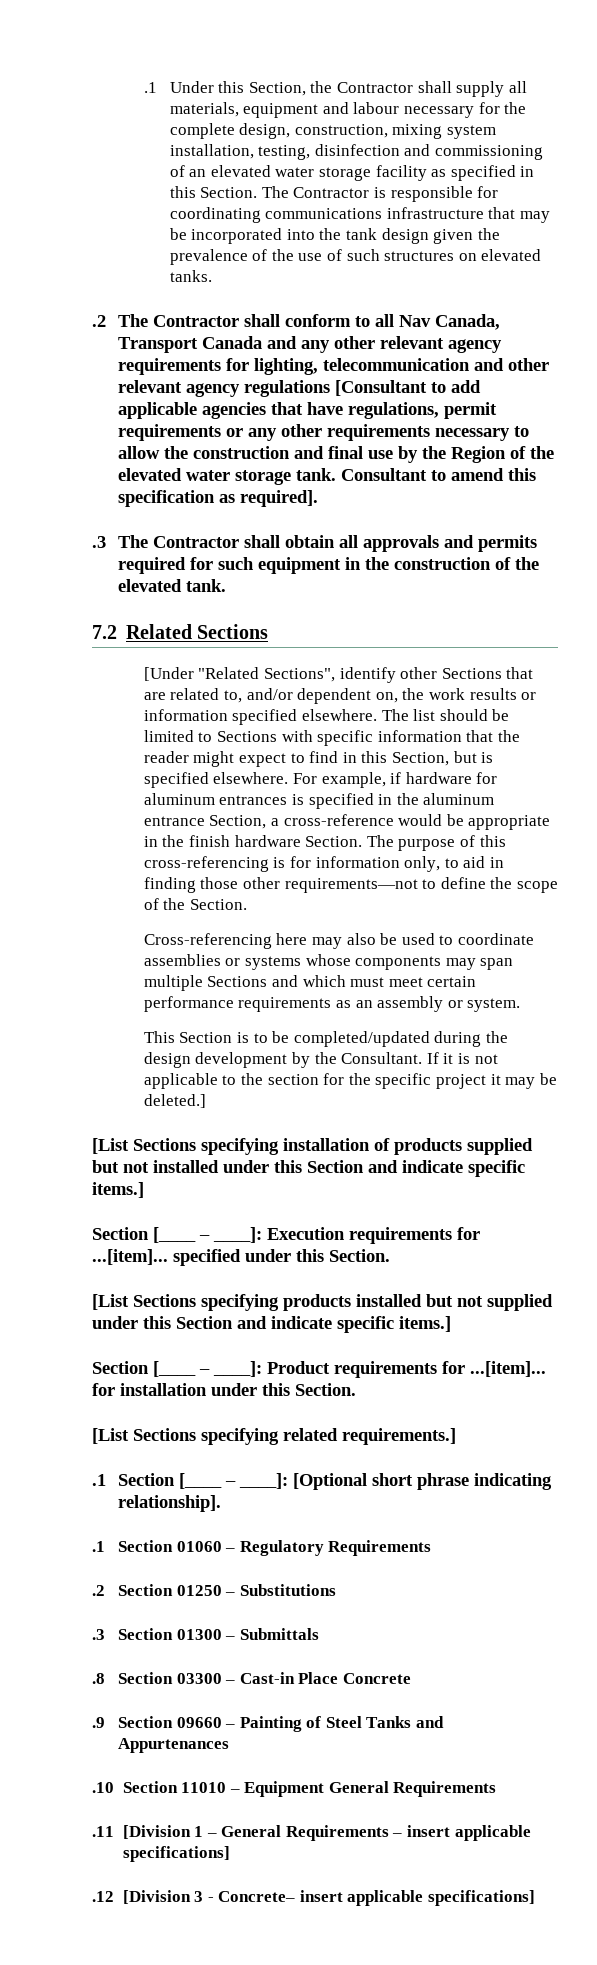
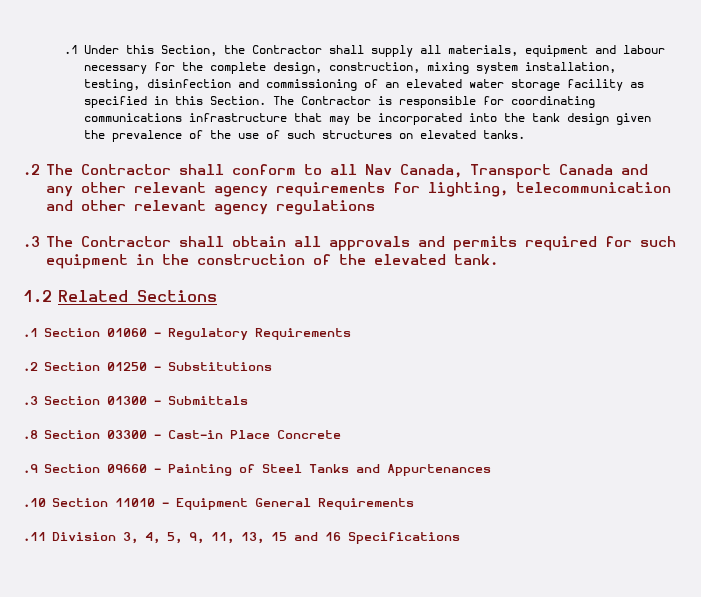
[334,380,481,396] [117,402,497,419] [117,424,529,441] [117,446,554,463] [117,468,536,485] [117,490,318,507] [Consultant to add applicable agencies that have regulations, permit requirements or any other requirements necessary to allow the construction and final use by the Region of the elevated water storage tank. Consultant to amend this specification as required]. -> (375, 207) none
[92,625,117,639] 7.2 -> [23,290,52,303] 1.2
[143,667,534,683] [143,688,537,704] [143,709,510,725] [143,730,520,746] [143,751,494,767] [143,772,498,788] [143,793,495,809] [143,814,551,830] [143,835,506,851] [143,856,504,872] [143,877,558,893] [143,898,247,910] [143,933,534,949] [143,954,514,970] [143,975,477,991] [143,996,521,1012] [143,1031,508,1047] [143,1052,498,1068] [143,1073,557,1089] [143,1094,206,1108] [92,1138,533,1155] [92,1160,525,1177] [92,1182,144,1198] [92,1227,480,1244] [92,1249,390,1266] [92,1294,553,1311] [92,1316,451,1333] [92,1361,546,1378] [92,1383,356,1396] [92,1428,456,1445] [92,1473,552,1490] [117,1495,221,1512] // [Under "Related Sections", identify other Sections that are related to, and/or dependent on, the work results or information specified elsewhere. The list should be limited to Sections with specific information that the reader might expect to find in this Section, but is specified elsewhere. For example, if hardware for aluminum entrances is specified in the aluminum entrance Section, a cross-reference would be appropriate in the finish hardware Section. The purpose of this cross-referencing is for information only, to aid in finding those other requirements—not to define the scope of the Section. // Cross-referencing here may also be used to coordinate assemblies or systems whose components may span multiple Sections and which must meet certain performance requirements as an assembly or system. // This Section is to be completed/updated during the design development by the Consultant. If it is not applicable to the section for the specific project it may be deleted.] // [List Sections specifying installation of products supplied but not installed under this Section and indicate specific items.] // Section [____ – ____]: Execution requirements for ...[item]... specified under this Section. // [List Sections specifying products installed but not supplied under this Section and indicate specific items.] // Section [____ – ____]: Product requirements for ...[item]... for installation under this Section. // [List Sections specifying related requirements.] // .1 Section [____ – ____]: [Optional short phrase indicating relationship]. -> (217, 296) none
[122,1825,531,1841] [122,1846,230,1862] [92,1890,536,1906] [Division 1 – General Requirements – insert applicable specifications] // .12 [Division 3 - Concrete– insert applicable specifications] -> [52,532,460,544] Division 3, 4, 5, 9, 11, 13, 15 and 16 Specifications

